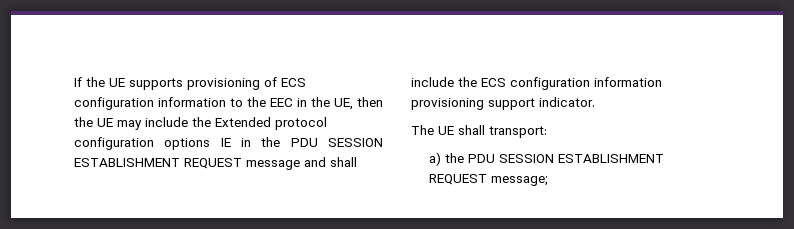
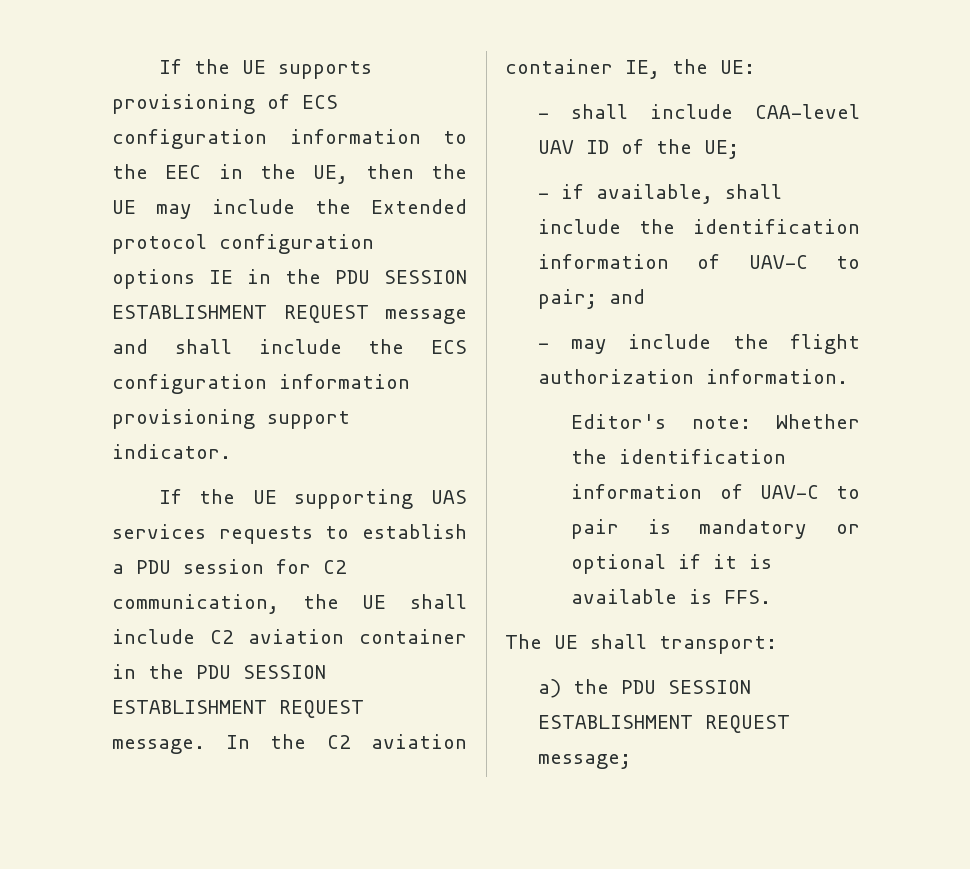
(595, 102) none -> [158,489,467,509] [112,524,467,544] [112,559,347,574] [112,594,467,614] [112,629,467,644] [112,664,326,679] [112,700,364,718] [112,734,467,754] [505,59,755,79] [538,104,860,119] [538,139,740,159] [538,184,783,204] [538,219,860,234] [538,254,860,269] [538,289,646,309] [538,334,860,354] [538,369,849,384] [571,414,860,429] [571,449,787,464] [571,484,860,499] [571,519,860,539] [571,554,773,574] [571,589,772,604] // If the UE supporting UAS services requests to establish a PDU session for C2 communication, the UE shall include C2 aviation container in the PDU SESSION ESTABLISHMENT REQUEST message. In the C2 aviation container IE, the UE: // - shall include CAA-level UAV ID of the UE; // - if available, shall include the identification information of UAV-C to pair; and // - may include the flight authorization information. // Editor's note: Whether the identification information of UAV-C to pair is mandatory or optional if it is available is FFS.

